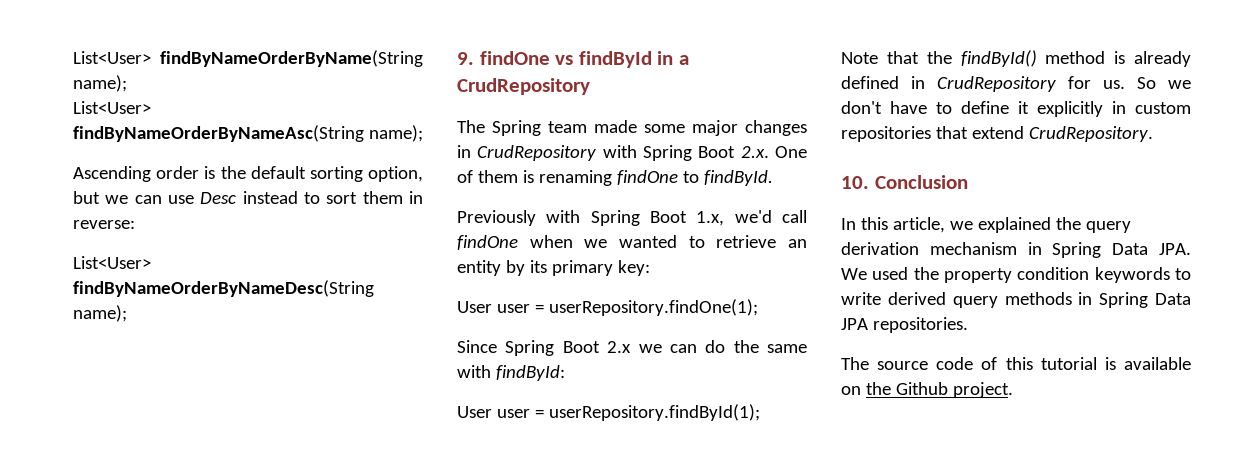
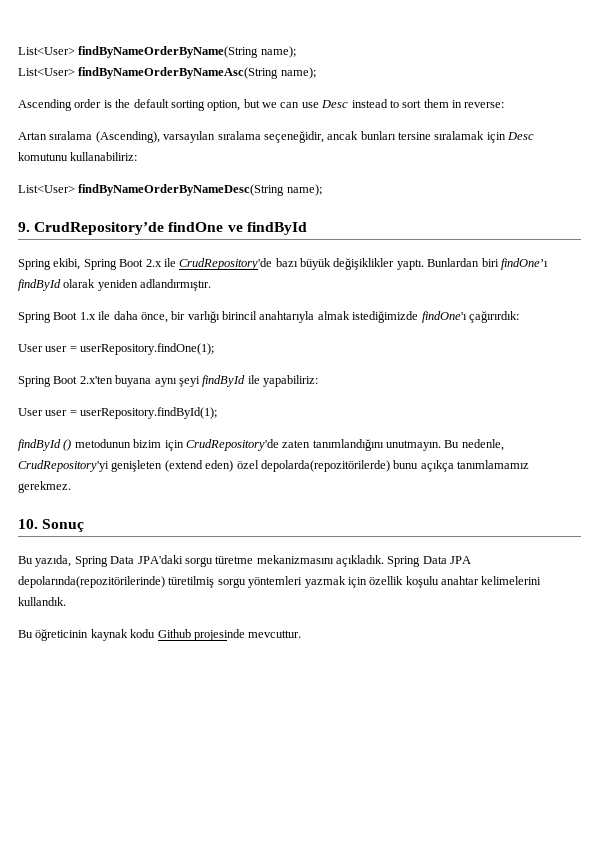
[73,256,151,269] [73,280,374,297] [73,305,127,322] [457,51,689,68] [457,78,590,95] [457,120,807,136] [457,145,807,161] [457,170,773,186] [457,210,807,226] [457,235,807,250] [457,260,650,276] List<User> findByNameOrderByNameDesc(String name); // 9. findOne vs findById in a CrudRepository // The Spring team made some major changes in CrudRepository with Spring Boot 2.x. One of them is renaming findOne to findById. // Previously with Spring Boot 1.x, we'd call findOne when we wanted to retrieve an entity by its primary key: -> [18,131,535,143] [18,152,138,161] [18,184,322,196] [18,222,307,235] [18,258,548,270] [18,279,212,291] [18,311,519,323] Artan sıralama (Ascending), varsayılan sıralama seçeneğidir, ancak bunları tersine sıralamak için Desc komutunu kullanabiliriz: // List<User> findByNameOrderByNameDesc(String name); // 9. CrudRepository’de findOne ve findById // Spring ekibi, Spring Boot 2.x ile CrudRepository'de bazı büyük değişiklikler yaptı. Bunlardan biri findOne’ı findById olarak yeniden adlandırmıştır. // Spring Boot 1.x ile daha önce, bir varlığı birincil anahtarıyla almak istediğimizde findOne'ı çağırırdık:
[457,340,807,356] [457,365,565,381] [457,404,760,421] [841,50,1191,67] [841,76,1191,92] [841,101,1191,117] [841,126,1153,142] [841,175,968,189] [841,217,1131,233] [841,242,1191,258] [841,267,1191,283] [841,292,1191,308] [841,317,968,333] [841,357,1191,370] [841,382,1013,398] Since Spring Boot 2.x we can do the same with findById: // User user = userRepository.findById(1); // Note that the findById() method is already defined in CrudRepository for us. So we don't have to define it explicitly in custom repositories that extend CrudRepository. // 10. Conclusion // In this article, we explained the query derivation mechanism in Spring Data JPA. We used the property condition keywords to write derived query methods in Spring Data JPA repositories. // The source code of this tutorial is available on the Github project. -> [18,375,318,387] [18,407,218,419] [18,439,504,451] [18,460,529,472] [18,481,71,493] [18,519,85,532] [18,555,472,567] [18,576,542,588] [18,597,66,606] [18,629,302,641] Spring Boot 2.x'ten buyana aynı şeyi findById ile yapabiliriz: // User user = userRepository.findById(1); // findById () metodunun bizim için CrudRepository'de zaten tanımlandığını unutmayın. Bu nedenle, CrudRepository'yi genişleten (extend eden) özel depolarda(repozitörilerde) bunu açıkça tanımlamamız gerekmez. // 10. Sonuç // Bu yazıda, Spring Data JPA'daki sorgu türetme mekanizmasını açıkladık. Spring Data JPA depolarında(repozitörilerinde) türetilmiş sorgu yöntemleri yazmak için özellik koşulu anahtar kelimelerini kullandık. // Bu öğreticinin kaynak kodu Github projesinde mevcuttur.

